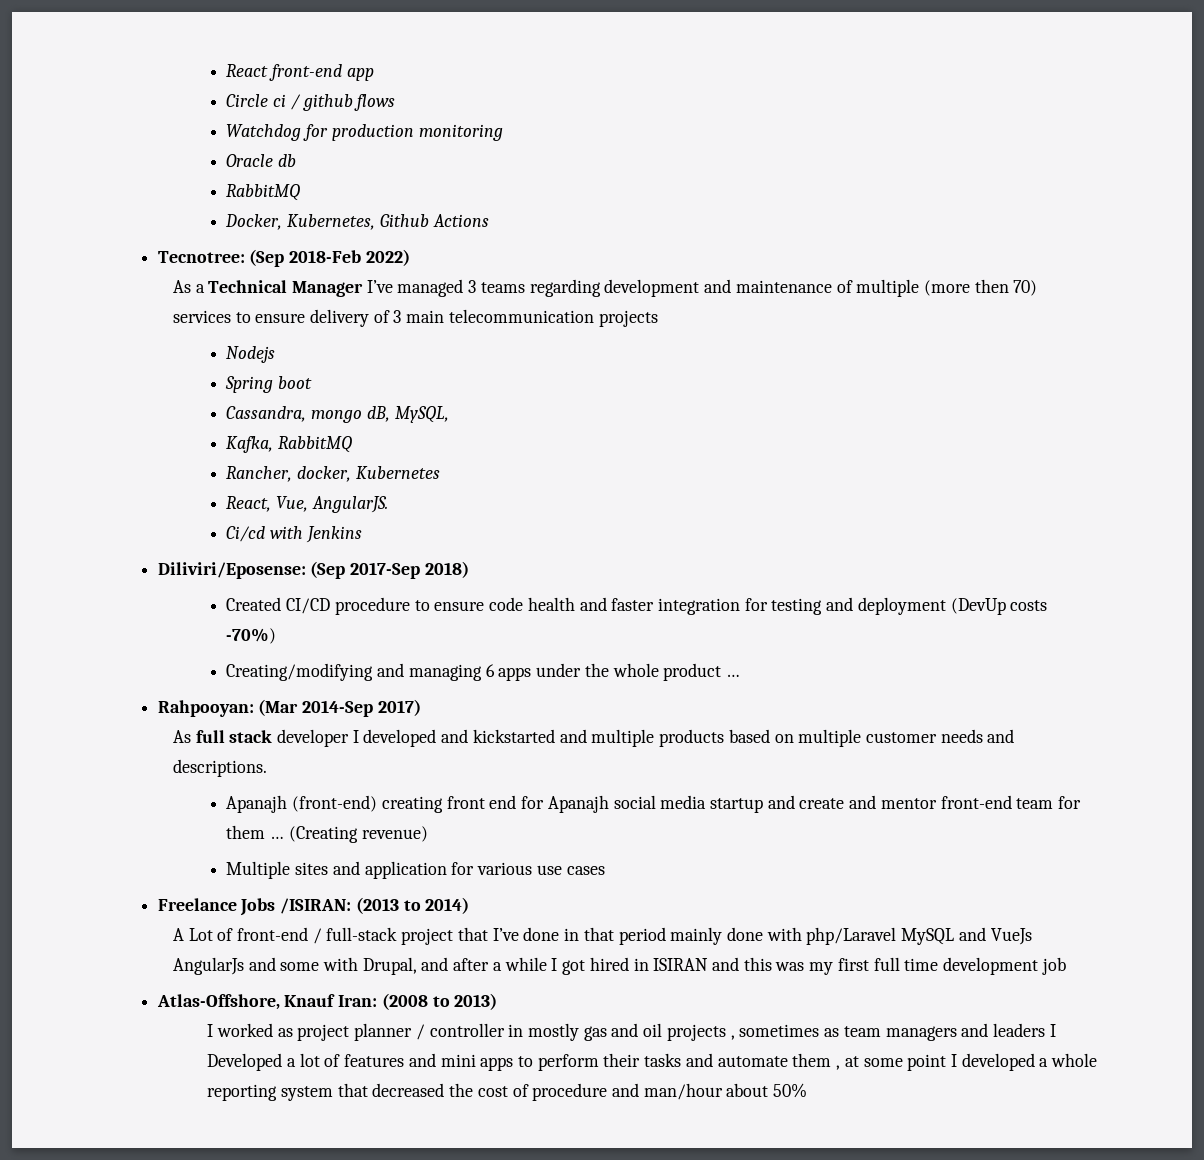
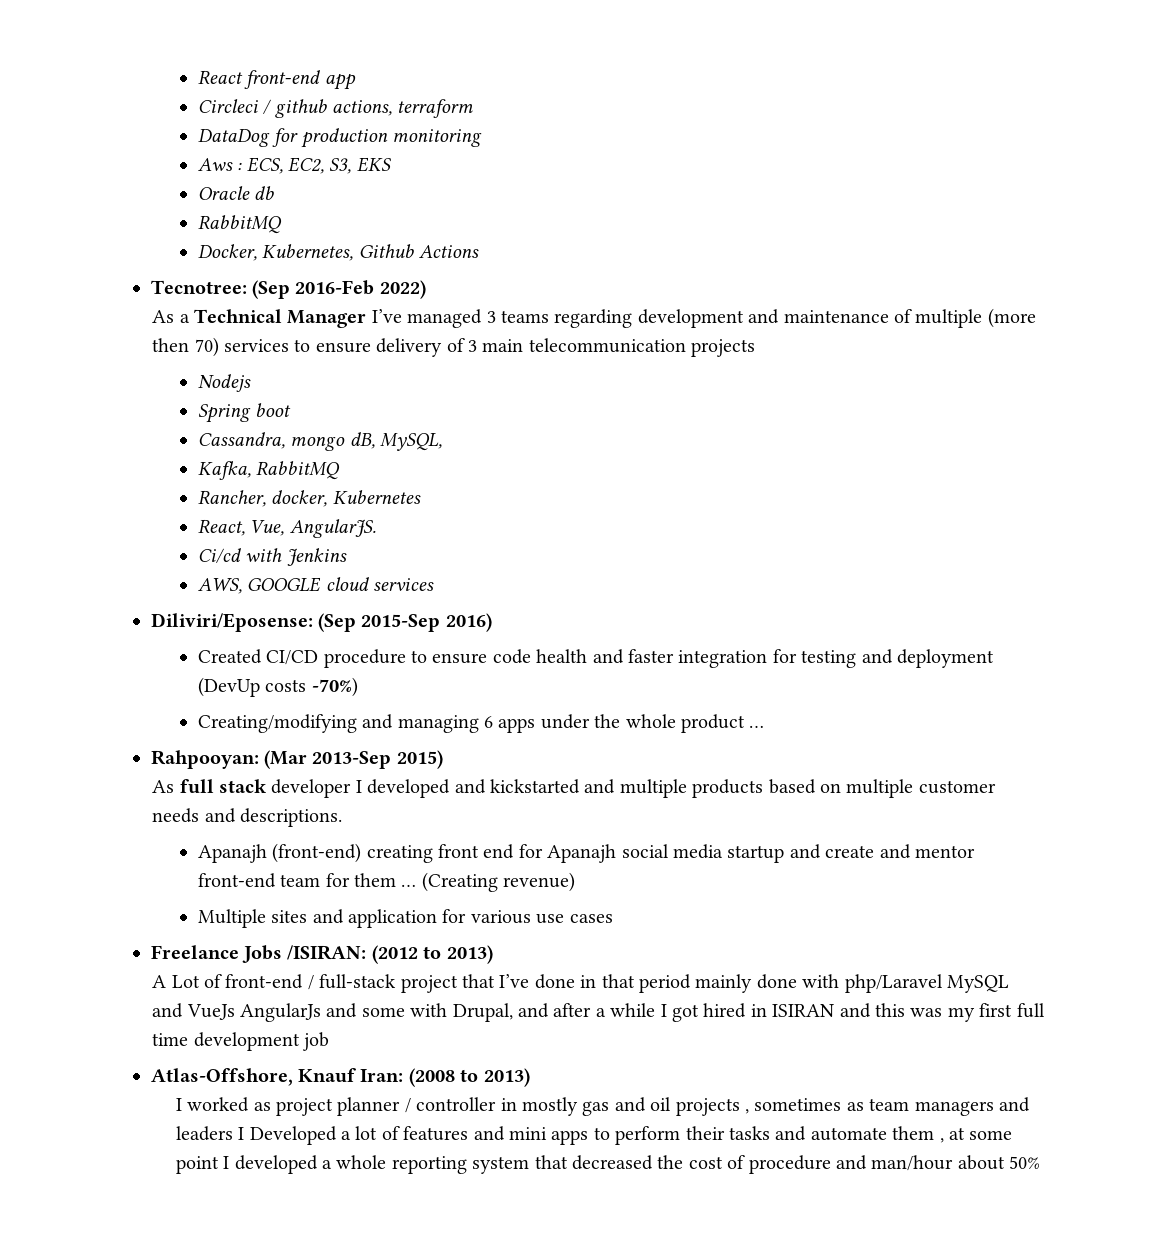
[226,94,396,111] [226,124,503,141] Circle ci / github flows // Watchdog for production monitoring -> [197,99,474,118] [197,128,483,148] [197,157,391,174] Circleci / github actions, terraform // DataDog for production monitoring // Aws : ECS, EC2, S3, EKS
[289,250,362,263] 2018-Feb -> [295,280,375,295] 2016-Feb
(362, 534) none -> [197,577,435,594] // AWS, GOOGLE cloud services
[350,561,469,579] 2017-Sep 2018) -> [361,613,492,632] 2015-Sep 2016)
[302,699,421,717] 2014-Sep 2017) -> [312,750,443,769] 2013-Sep 2015)
[355,897,470,914] (2013 to 2014) -> [371,945,493,964] (2012 to 2013)

